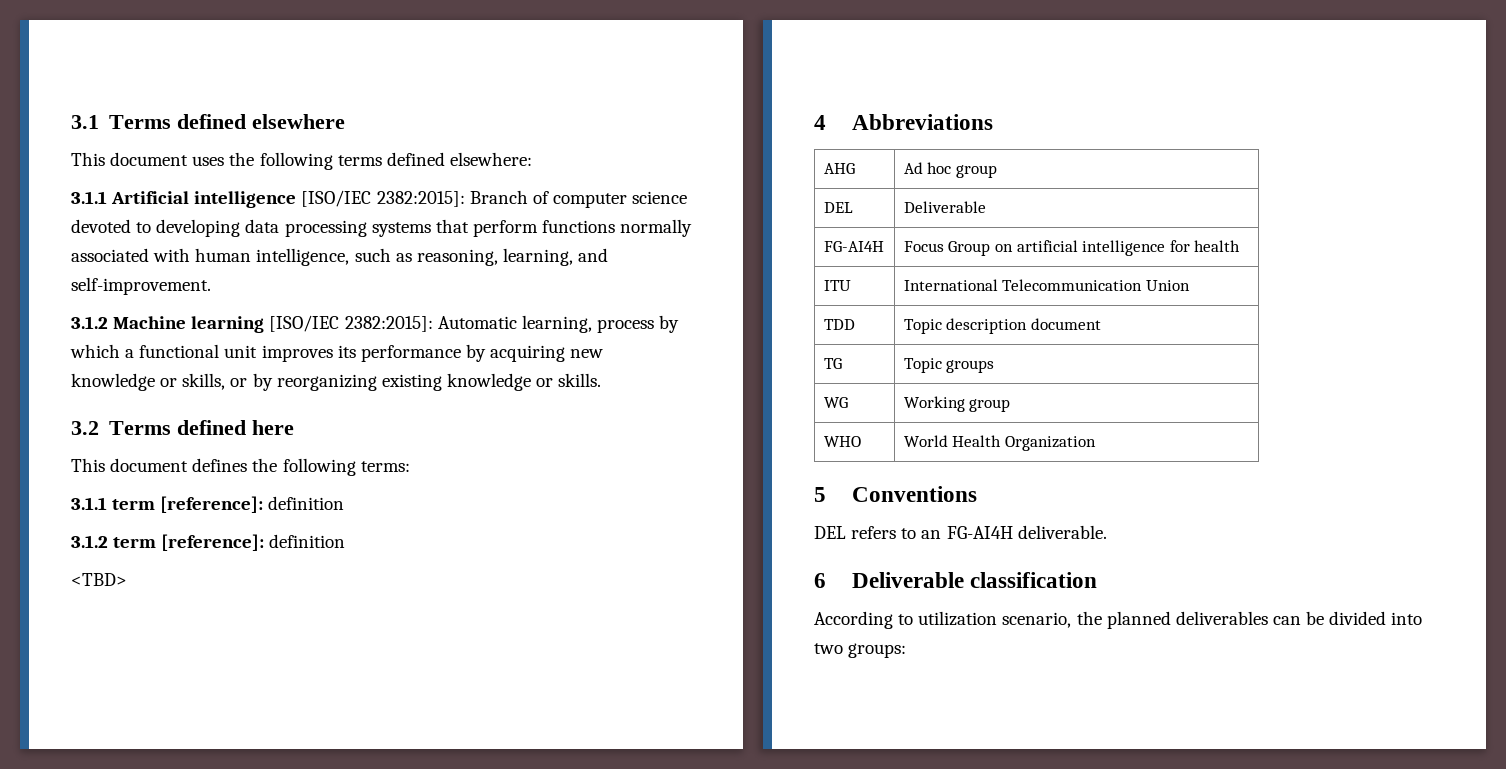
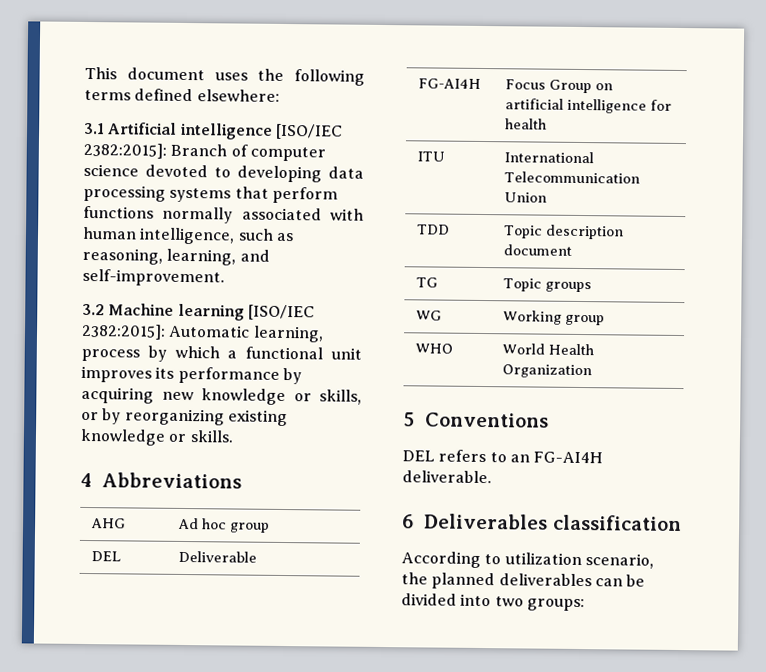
[71,114,345,129] 3.1 Terms defined elsewhere // -> (84, 73) none
[71,191,107,204] 3.1.1 -> [84,122,105,135] 3.1
[71,316,108,329] 3.1.2 -> [82,303,105,316] 3.2
[71,420,294,435] [71,458,410,476] [71,496,345,513] [71,534,346,551] [71,573,127,586] // 3.2 Terms defined here // This document defines the following terms: // 3.1.1 term [reference]: definition // 3.1.2 term [reference]: definition // <TBD> -> (234, 436) none
[851,572,964,588] Deliverable -> [424,513,549,530] Deliverables

